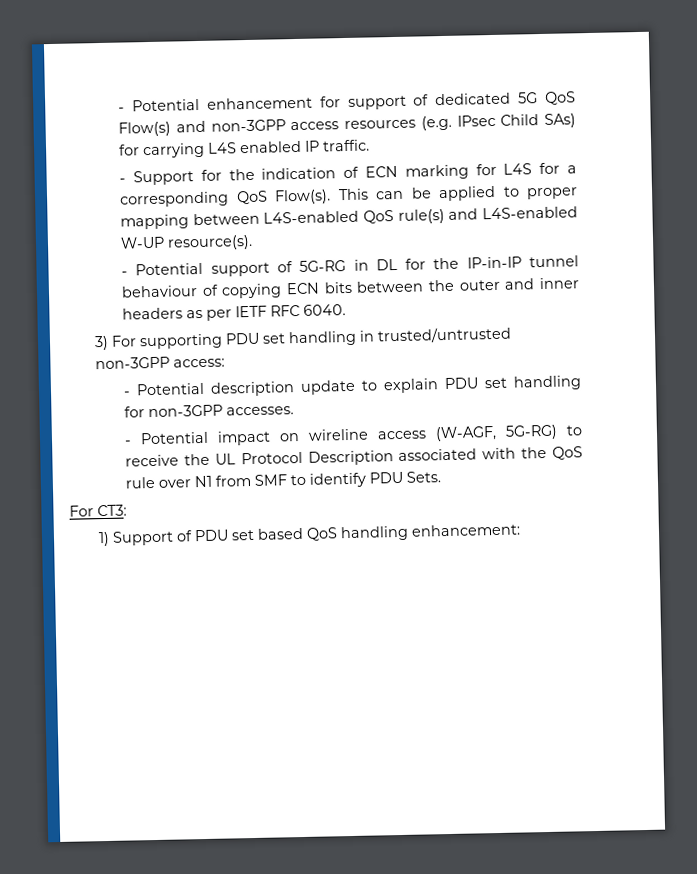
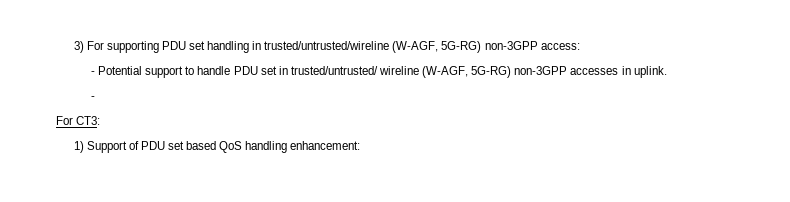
[118,91,577,112] [118,113,577,137] [118,139,371,159] [119,162,577,186] [119,185,579,208] [120,206,578,230] [120,234,254,251] [121,255,580,277] [121,277,581,299] [122,304,347,321] - Potential enhancement for support of dedicated 5G QoS Flow(s) and non-3GPP access resources (e.g. IPsec Child SAs) for carrying L4S enabled IP traffic. // - Support for the indication of ECN marking for L4S for a corresponding QoS Flow(s). This can be applied to proper mapping between L4S-enabled QoS rule(s) and L4S-enabled W-UP resource(s). // - Potential support of 5G-RG in DL for the IP-in-IP tunnel behaviour of copying ECN bits between the outer and inner headers as per IETF RFC 6040. // -> (73, 47) none
[376,326,512,344] trusted/untrusted -> [264,41,482,53] trusted/untrusted/wireline (W-AGF, 5G-RG)
[210,375,583,397] [124,404,295,418] [125,424,584,446] [125,446,584,467] [125,471,442,489] description update to explain PDU set handling for non-3GPP accesses. // - Potential impact on wireline access (W-AGF, 5G-RG) to receive the UL Protocol Description associated with the QoS rule over N1 from SMF to identify PDU Sets. -> [145,66,667,78] [91,96,96,100] support to handle PDU set in trusted/untrusted/ wireline (W-AGF, 5G-RG) non-3GPP accesses in uplink. // -

